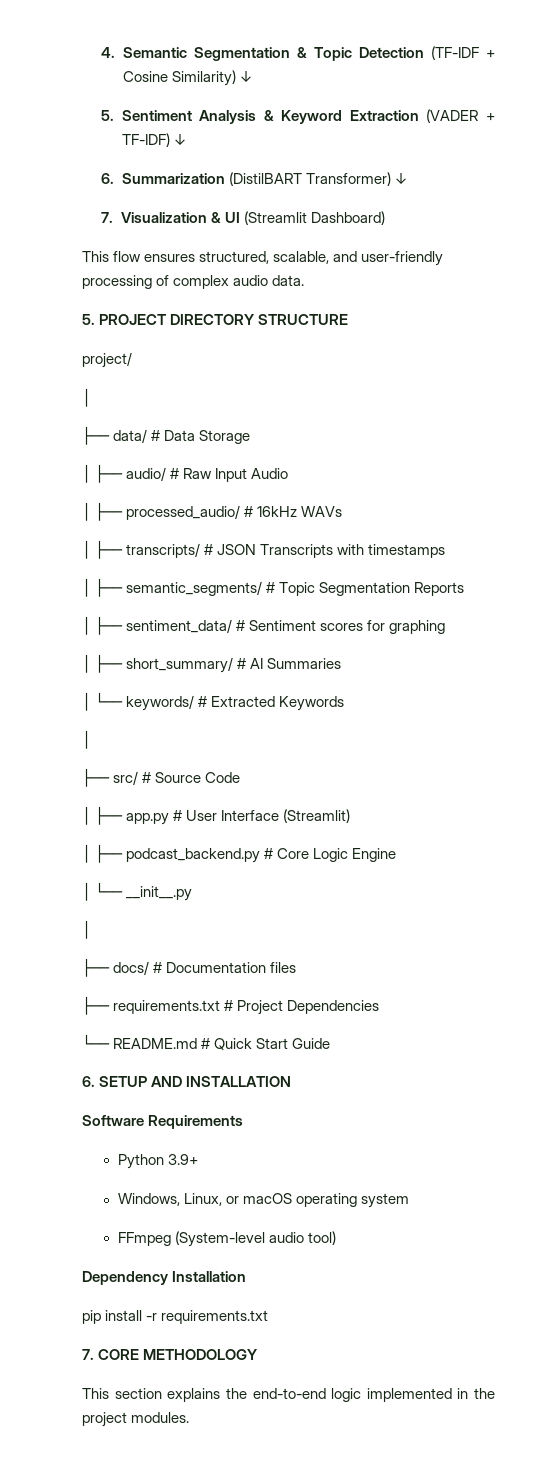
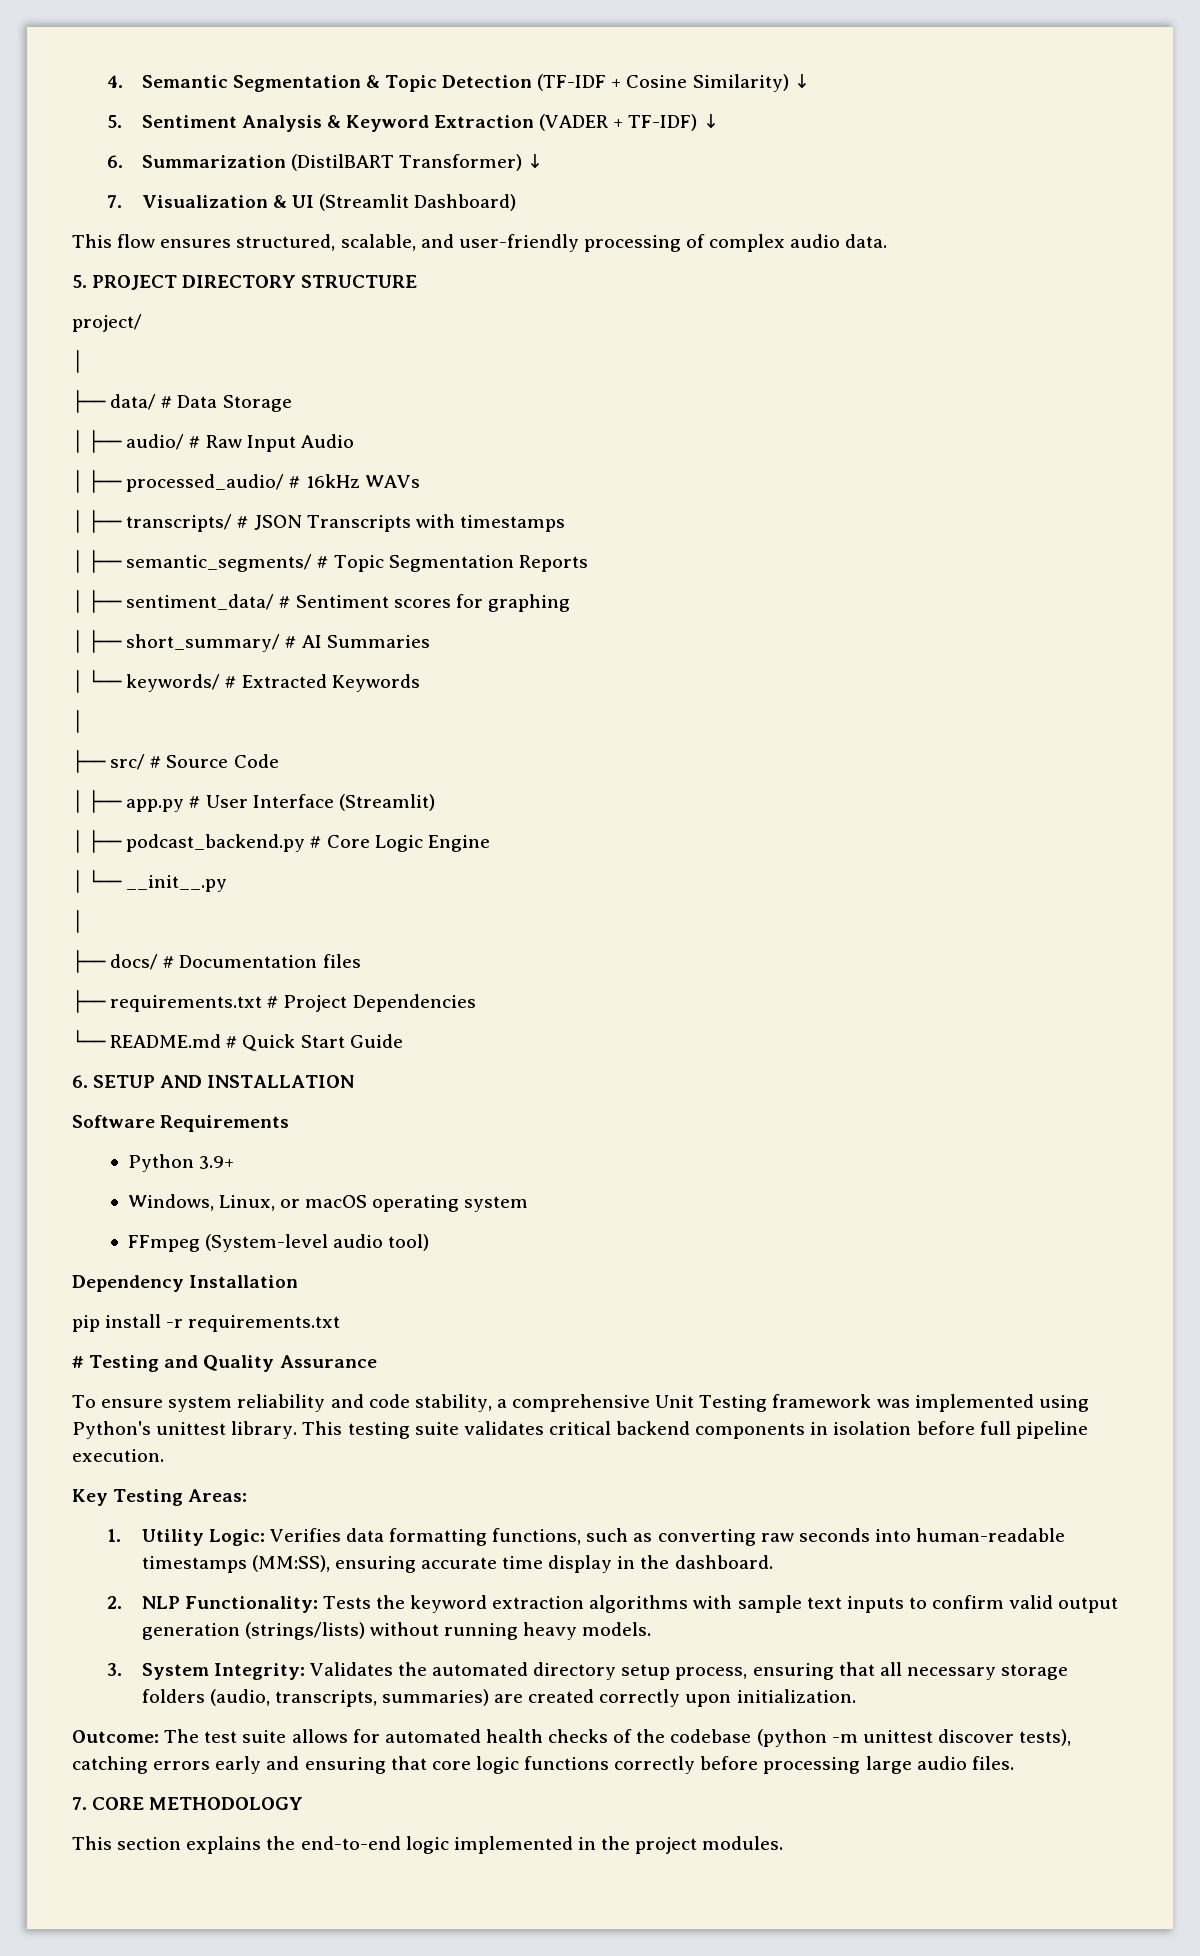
(269, 1317) none -> [72,1355,377,1372] [72,1394,1089,1412] [72,1421,1088,1439] [72,1449,164,1462] [72,1489,248,1506] [106,1528,1066,1546] [141,1555,773,1573] [106,1595,1119,1613] [141,1622,652,1640] [106,1662,1069,1680] [141,1689,856,1707] [72,1729,1072,1747] [72,1756,1014,1774] // # Testing and Quality Assurance // To ensure system reliability and code stability, a comprehensive Unit Testing framework was implemented using Python's unittest library. This testing suite validates critical backend components in isolation before full pipeline execution. // Key Testing Areas: // 1. Utility Logic: Verifies data formatting functions, such as converting raw seconds into human-readable timestamps (MM:SS), ensuring accurate time display in the dashboard. // 2. NLP Functionality: Tests the keyword extraction algorithms with sample text inputs to confirm valid output generation (strings/lists) without running heavy models. // 3. System Integrity: Validates the automated directory setup process, ensuring that all necessary storage folders (audio, transcripts, summaries) are created correctly upon initialization. // Outcome: The test suite allows for automated health checks of the codebase (python -m unittest discover tests), catching errors early and ensuring that core logic functions correctly before processing large audio files.

